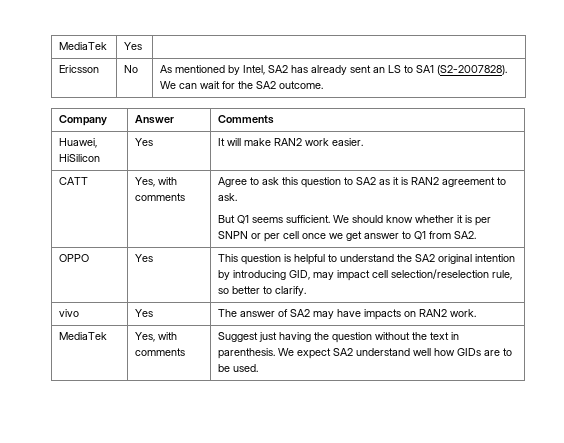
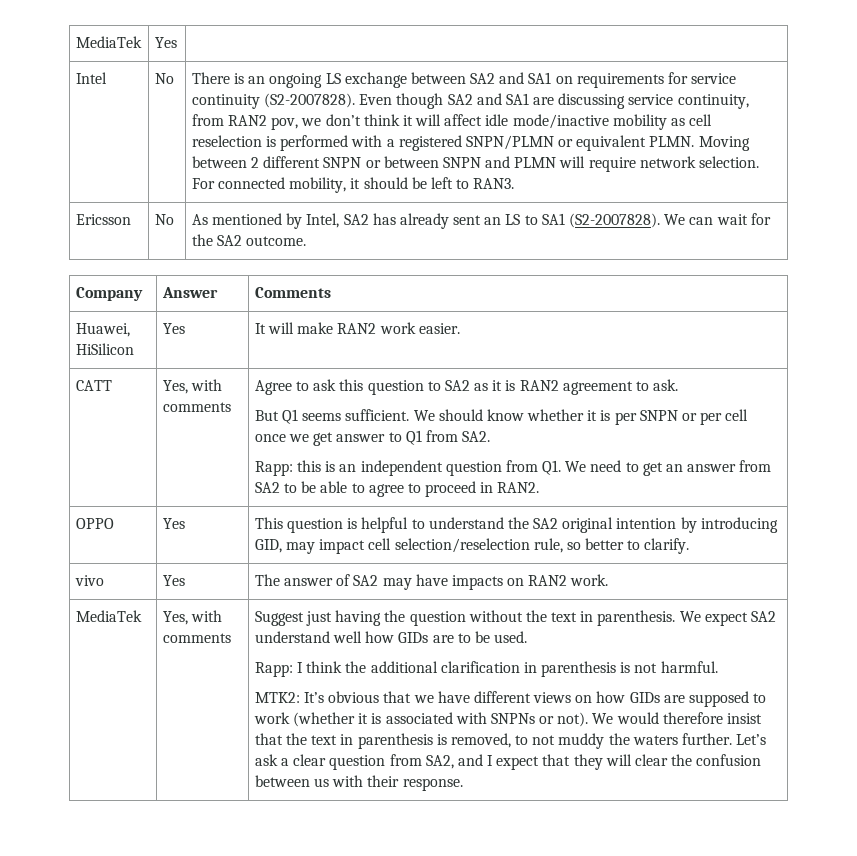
(143, 46) none -> [75,72,107,84] [154,73,174,84] [191,72,737,88] [191,93,749,109] [191,114,713,130] [191,135,750,151] [191,156,760,172] [191,177,515,193] // Intel | No | There is an ongoing LS exchange between SA2 and SA1 on requirements for service continuity (S2-2007828). Even though SA2 and SA1 are discussing service continuity, from RAN2 pov, we don’t think it will affect idle mode/inactive mobility as cell reselection is performed with a registered SNPN/PLMN or equivalent PLMN. Moving between 2 different SNPN or between SNPN and PLMN will require network selection. For connected mobility, it should be left to RAN3.
(477, 235) none -> [254,460,772,476] [254,481,540,497] // Rapp: this is an independent question from Q1. We need to get an answer from SA2 to be able to agree to proceed in RAN2.
(259, 368) none -> [254,661,718,677] [254,691,767,707] [253,712,763,727] [254,733,767,749] [254,754,762,770] [254,775,463,791] // Rapp: I think the additional clarification in parenthesis is not harmful. // MTK2: It’s obvious that we have different views on how GIDs are supposed to work (whether it is associated with SNPNs or not). We would therefore insist that the text in parenthesis is removed, to not muddy the waters further. Let’s ask a clear question from SA2, and I expect that they will clear the confusion between us with their response.

